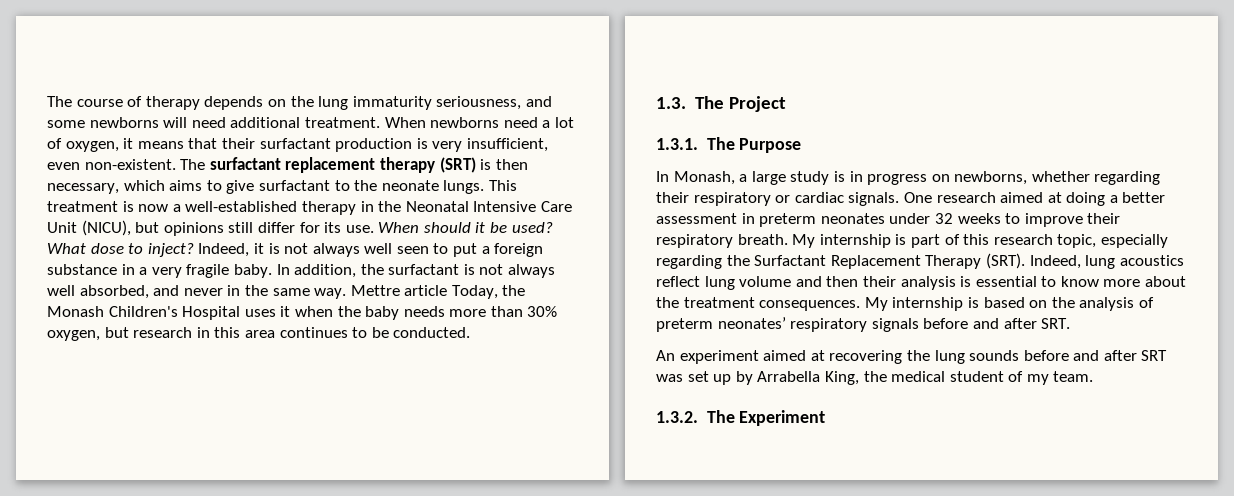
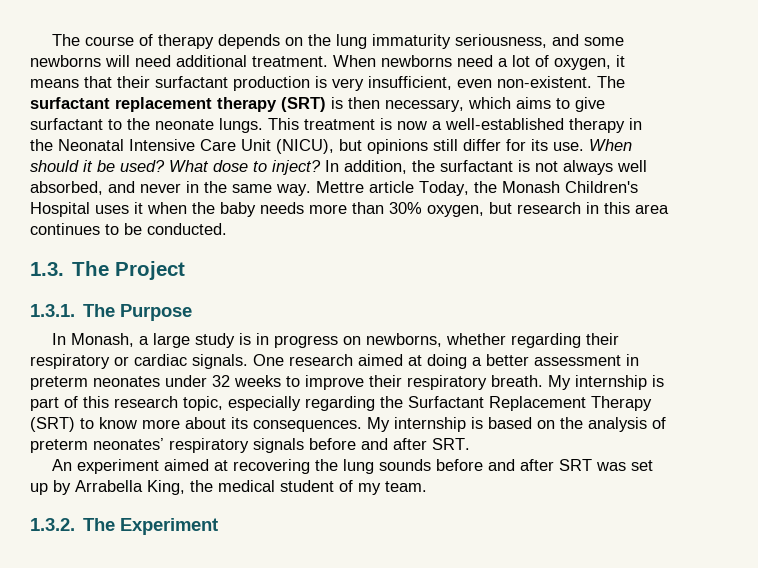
[198,243,544,257] [47,264,272,278] Indeed, it is not always well seen to put a foreign substance in a very fragile baby. -> (321, 167) none
[985,253,1184,269] [656,276,1037,290] (SRT). Indeed, lung acoustics reflect lung volume and then their analysis is essential -> [30,417,75,432] (SRT)
[656,297,755,308] the treatment -> [231,417,248,429] its

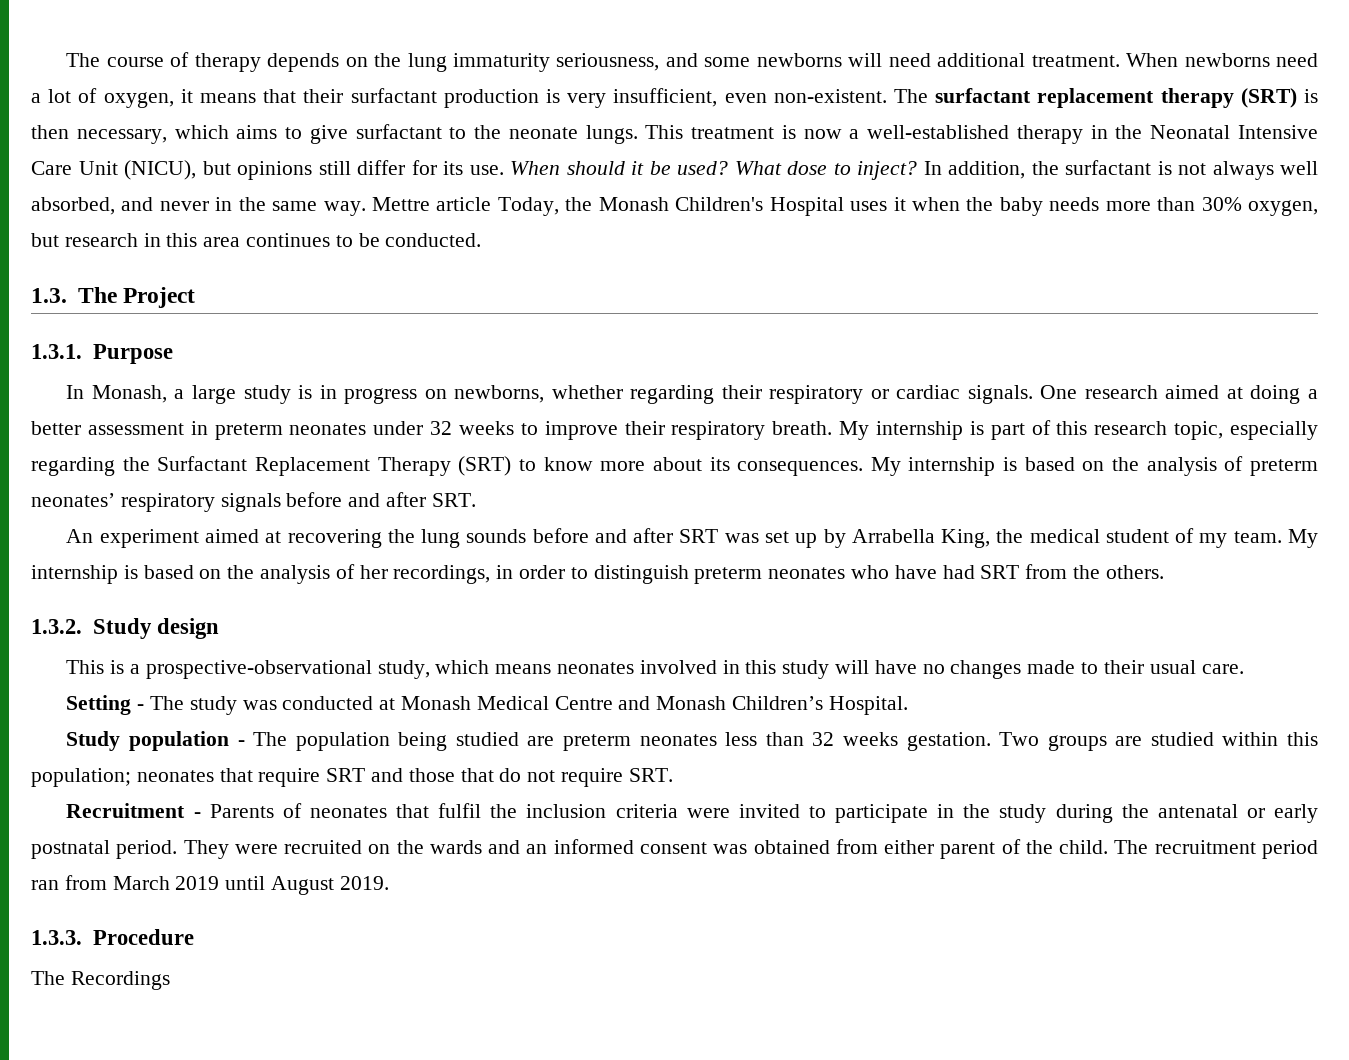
[83,304,116,317] The -> (82, 351) none
[30,518,219,535] // 1.3.2. The Experiment -> [1288,529,1319,548] [31,564,1164,584] [31,618,219,639] [66,660,1244,679] [66,695,908,715] [66,731,1318,751] [31,768,673,787] [66,803,1318,823] [31,839,1318,859] [31,875,389,895] [31,929,194,945] [31,971,170,990] My internship is based on the analysis of her recordings, in order to distinguish preterm neonates who have had SRT from the others. // 1.3.2. Study design // This is a prospective-observational study, which means neonates involved in this study will have no changes made to their usual care. // Setting - The study was conducted at Monash Medical Centre and Monash Children’s Hospital. // Study population - The population being studied are preterm neonates less than 32 weeks gestation. Two groups are studied within this population; neonates that require SRT and those that do not require SRT. // Recruitment - Parents of neonates that fulfil the inclusion criteria were invited to participate in the study during the antenatal or early postnatal period. They were recruited on the wards and an informed consent was obtained from either parent of the child. The recruitment period ran from March 2019 until August 2019. // 1.3.3. Procedure // The Recordings

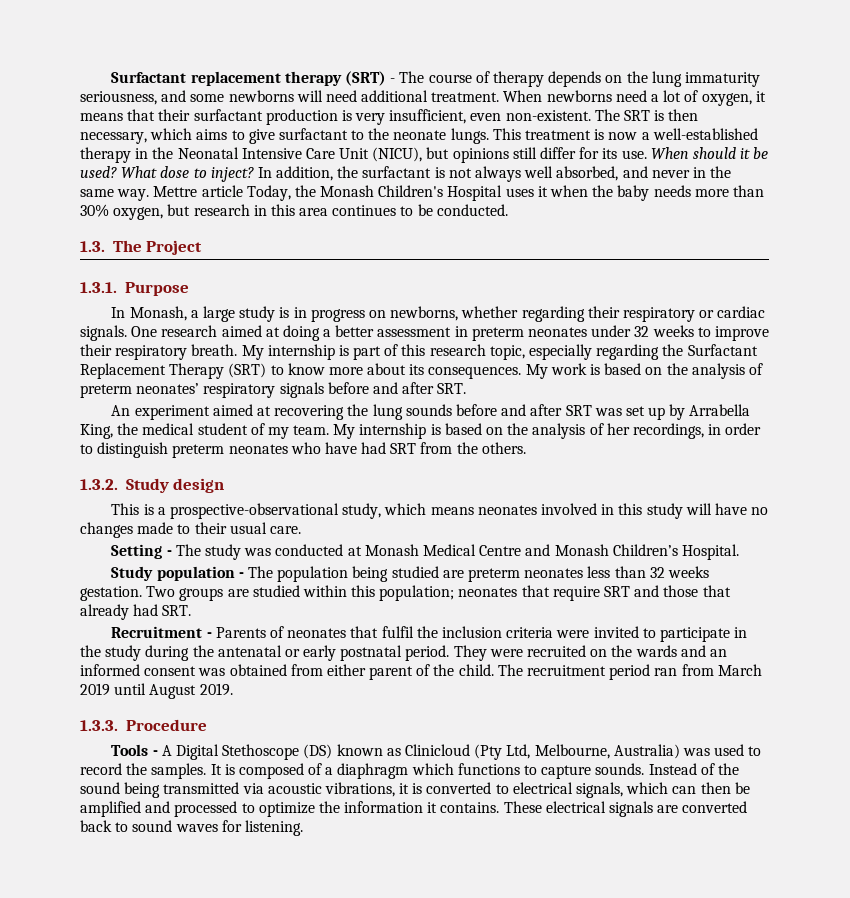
(66, 60) none -> [111,71,396,86] Surfactant replacement therapy (SRT) -
[935,88,1297,108] surfactant replacement therapy (SRT) -> [624,110,651,121] SRT
[908,457,996,476] internship -> [550,363,587,375] work
[499,768,624,787] do not require -> [80,604,159,620] already had
[31,971,170,990] The Recordings -> [111,744,762,760] [80,763,739,779] [80,782,750,798] [80,801,748,817] [80,820,303,836] Tools - A Digital Stethoscope (DS) known as Clinicloud (Pty Ltd, Melbourne, Australia) was used to record the samples. It is composed of a diaphragm which functions to capture sounds. Instead of the sound being transmitted via acoustic vibrations, it is converted to electrical signals, which can then be amplified and processed to optimize the information it contains. These electrical signals are converted back to sound waves for listening.

